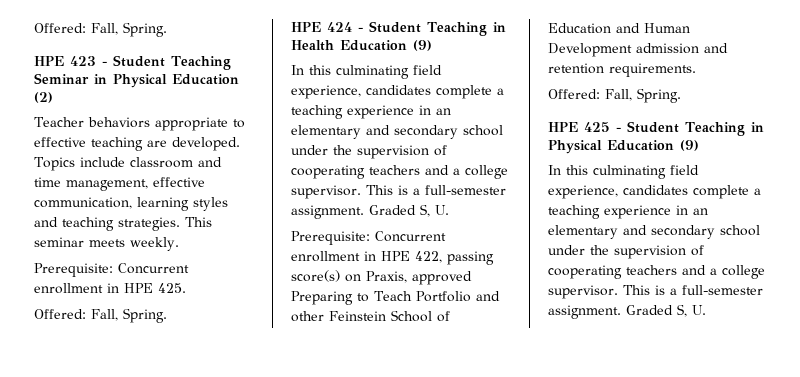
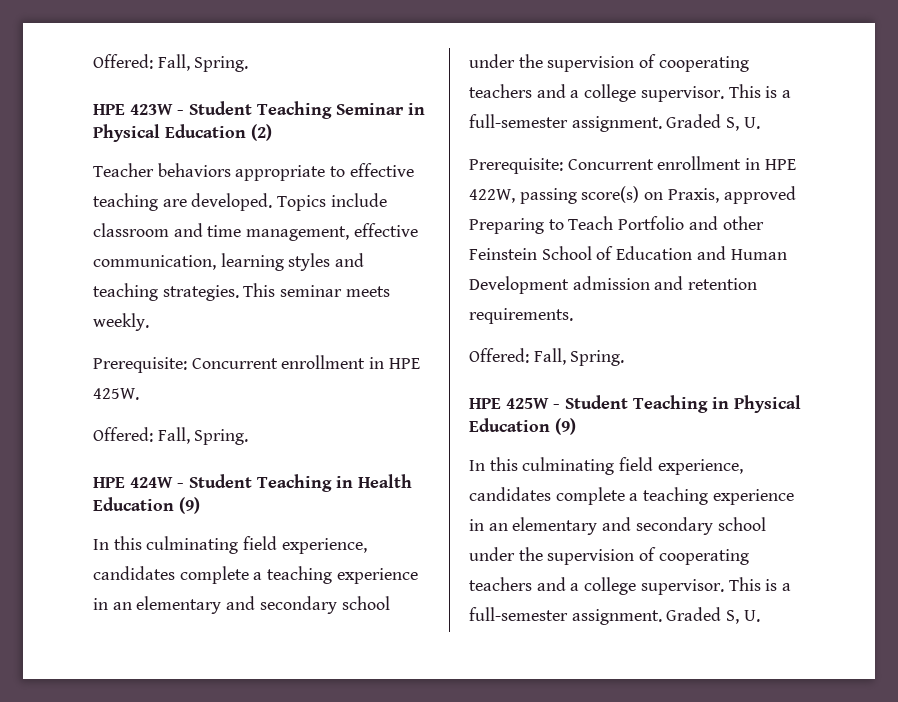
[34,22,167,37] [34,56,96,66] Offered: Fall, Spring. // HPE 423 -> [93,54,249,72] [93,104,173,115] Offered: Fall, Spring. // HPE 423W
[158,283,186,293] [34,308,167,323] [291,22,352,32] 425. // Offered: Fall, Spring. // HPE 424 -> [93,388,139,400] [93,427,249,445] [93,477,173,488] 425W. // Offered: Fall, Spring. // HPE 424W
[415,251,442,263] 422, -> [469,189,515,203] 422W,
[584,122,610,132] 425 -> [506,398,549,409] 425W

